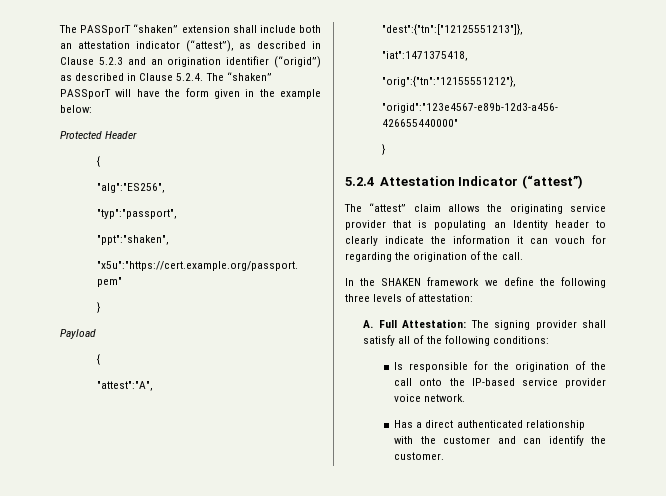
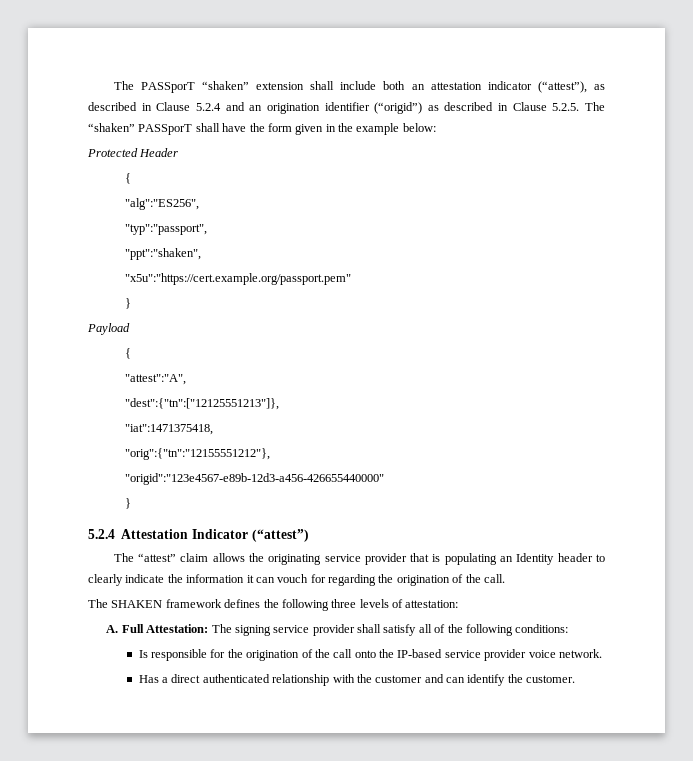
[98,57,123,65] 5.2.3 -> [195,103,221,111] 5.2.4
[176,73,204,81] 5.2.4. -> [552,103,580,111] 5.2.5.
[115,89,132,97] will -> [195,123,220,132] shall
[345,277,534,286] In the SHAKEN framework we define -> [88,599,261,608] The SHAKEN framework defines
(531, 325) none -> [273,625,310,633] service

